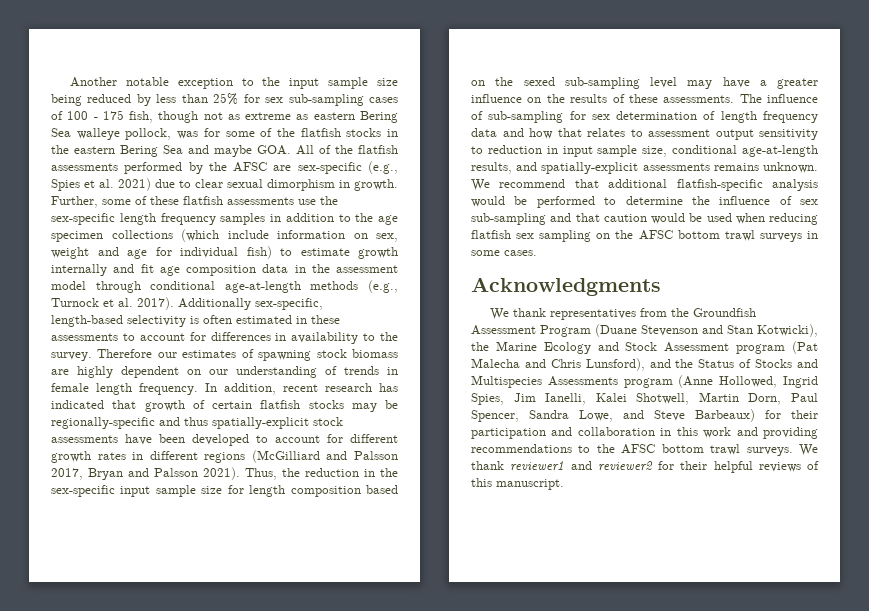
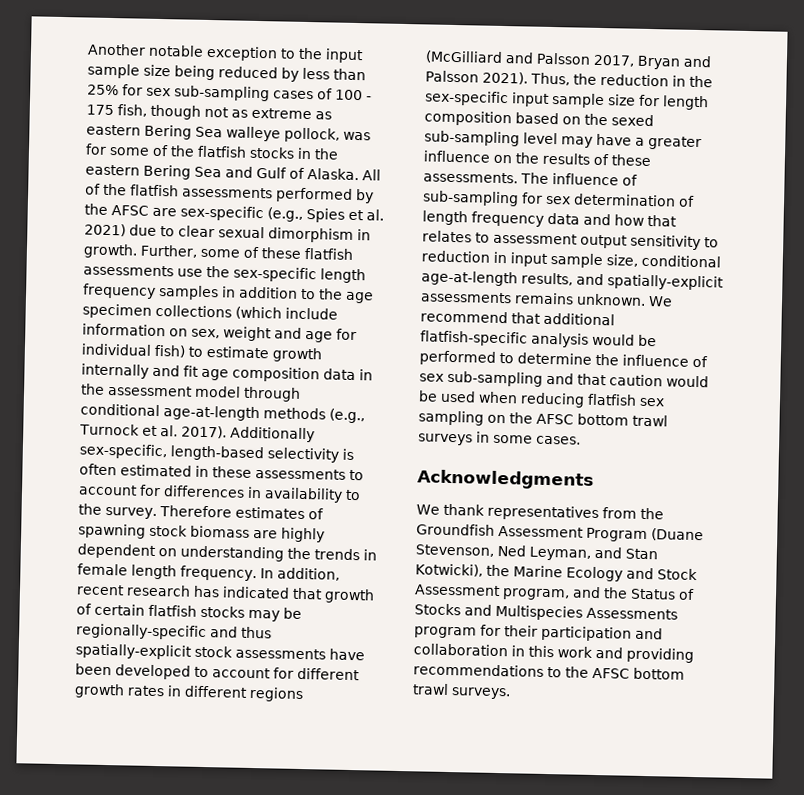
[214,145,291,157] maybe GOA. -> [256,166,359,181] Gulf of Alaska.
[157,352,177,358] our -> (232, 511) none
[209,366,337,378] our understanding of -> [180,545,311,562] understanding the
[641,325,698,336] Stevenson -> [415,544,591,561] Stevenson, Ned Leyman,
[736,341,818,354] [471,358,645,371] program (Pat Malecha and Chris Lunsford), -> [502,588,570,601] program,
[678,375,818,388] [471,392,818,405] [471,409,755,422] (Anne Hollowed, Ingrid Spies, Jim Ianelli, Kalei Shotwell, Martin Dorn, Paul Spencer, Sandra Lowe, and Steve Barbeaux) -> (477, 632) none
[799,444,818,456] [471,461,819,473] [471,478,564,490] We thank reviewer1 and reviewer2 for their helpful reviews of this manuscript. -> (511, 693) none

